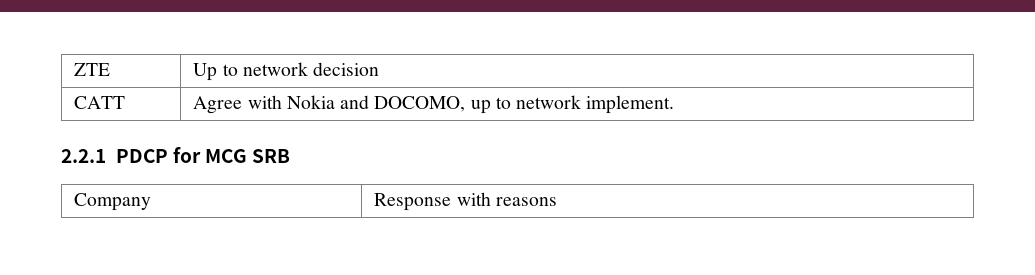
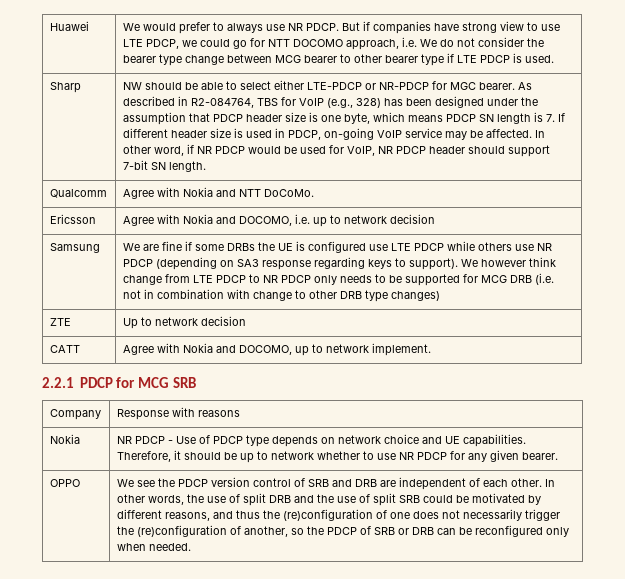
(74, 69) none -> [49,21,89,31] [122,21,560,34] [122,37,544,50] [122,53,554,66] [49,82,81,93] [122,80,532,90] [122,96,538,108] [122,112,565,125] [122,128,545,140] [122,144,550,157] [122,160,206,172] [49,189,107,198] [122,187,314,199] [49,214,96,224] [122,214,435,227] [49,243,100,253] [122,241,552,253] [122,257,556,270] [122,273,554,286] [122,289,440,302] Huawei | We would prefer to always use NR PDCP. But if companies have strong view to use LTE PDCP, we could go for NTT DOCOMO approach, i.e. We do not consider the bearer type change between MCG bearer to other bearer type if LTE PDCP is used. // Sharp | NW should be able to select either LTE-PDCP or NR-PDCP for MGC bearer. As described in R2-084764, TBS for VoIP (e.g., 328) has been designed under the assumption that PDCP header size is one byte, which means PDCP SN length is 7. If different header size is used in PDCP, on-going VoIP service may be affected. In other word, if NR PDCP would be used for VoIP, NR PDCP header should support 7-bit SN length. // Qualcomm | Agree with Nokia and NTT DoCoMo. // Ericsson | Agree with Nokia and DOCOMO, i.e. up to network decision // Samsung | We are fine if some DRBs the UE is configured use LTE PDCP while others use NR PDCP (depending on SA3 response regarding keys to support). We however think change from LTE PDCP to NR PDCP only needs to be supported for MCG DRB (i.e. not in combination with change to other DRB type changes) //
(557, 201) none -> [49,434,80,444] [116,434,526,447] [116,450,558,463] [49,479,80,487] [116,477,555,490] [116,493,541,506] [116,509,560,521] [116,525,569,537] [116,543,191,551] // Nokia | NR PDCP - Use of PDCP type depends on network choice and UE capabilities. Therefore, it should be up to network whether to use NR PDCP for any given bearer. // OPPO | We see the PDCP version control of SRB and DRB are independent of each other. In other words, the use of split DRB and the use of split SRB could be motivated by different reasons, and thus the (re)configuration of one does not necessarily trigger the (re)configuration of another, so the PDCP of SRB or DRB can be reconfigured only when needed.

